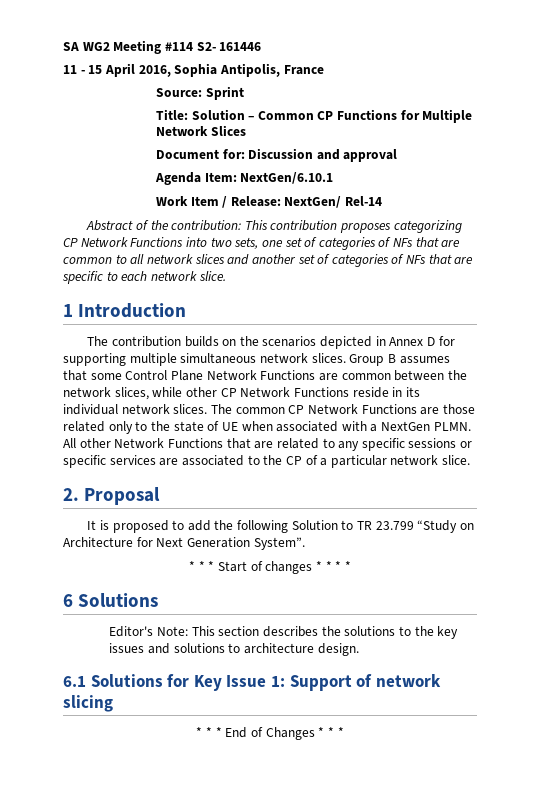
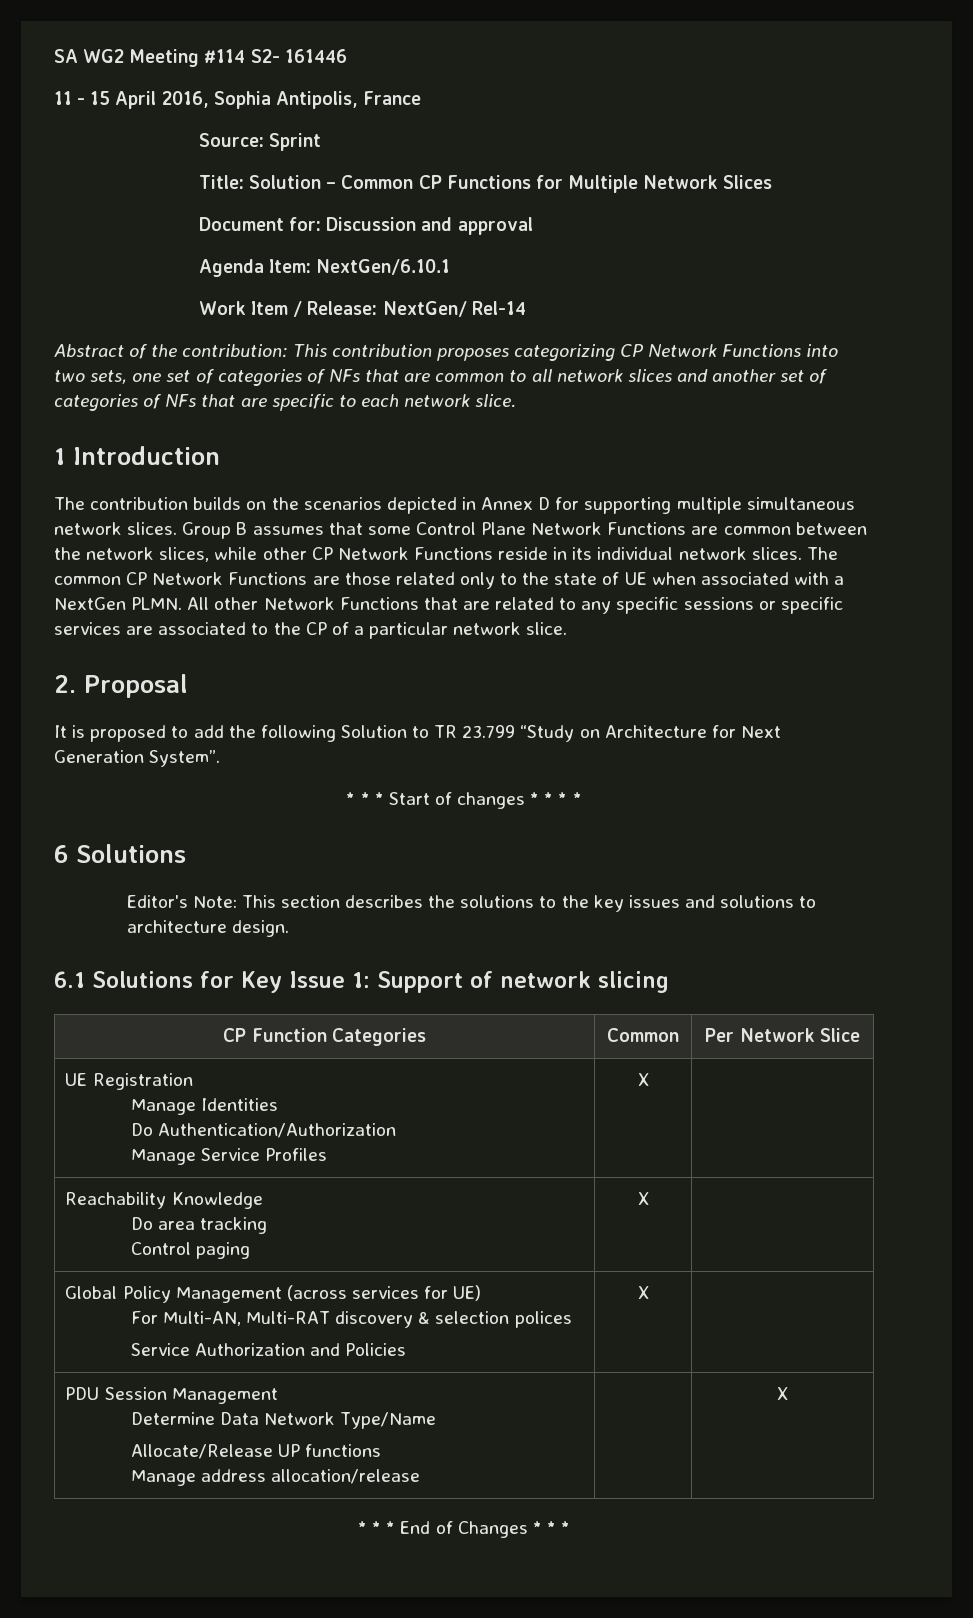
(113, 703) none -> [223,1028,426,1046] [607,1028,679,1042] [705,1028,860,1042] [65,1073,193,1090] [130,1098,278,1115] [130,1123,396,1138] [130,1148,328,1165] [637,1073,649,1086] [65,1192,263,1209] [130,1217,268,1234] [130,1242,250,1259] [637,1192,649,1205] [65,1285,482,1303] [130,1311,572,1328] [130,1343,407,1356] [637,1286,649,1299] [65,1387,278,1404] [130,1412,437,1429] [130,1444,382,1459] [130,1469,421,1486] [777,1387,788,1400] // CP Function Categories | Common | Per Network Slice // UE Registration // Manage Identities // Do Authentication/Authorization // Manage Service Profiles | X | // Reachability Knowledge // Do area tracking // Control paging | X | // Global Policy Management (across services for UE) // For Multi-AN, Multi-RAT discovery & selection polices // Service Authorization and Policies | X | // PDU Session Management // Determine Data Network Type/Name // Allocate/Release UP functions // Manage address allocation/release | | X

